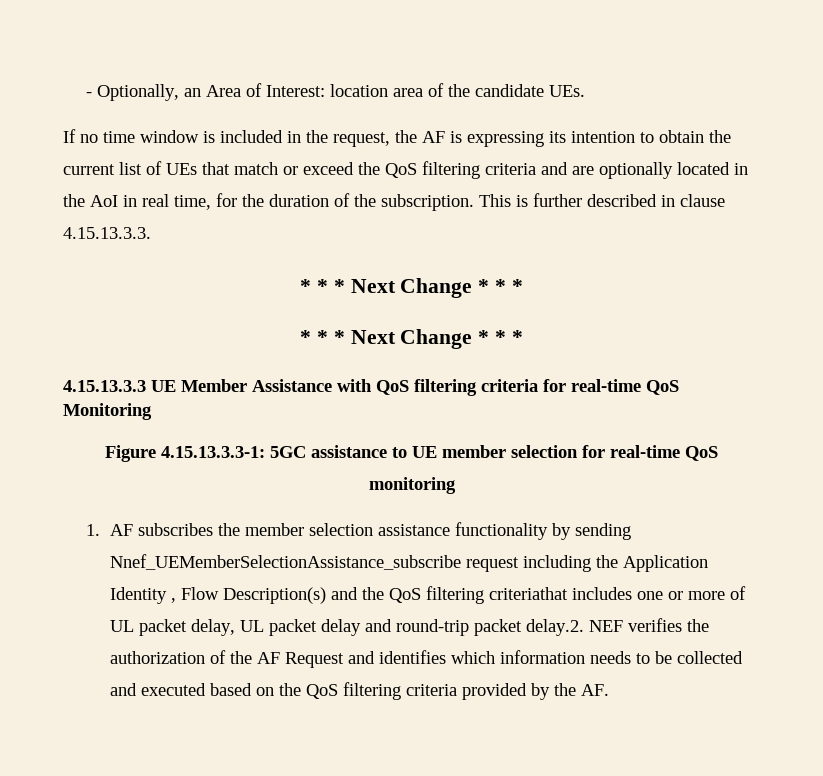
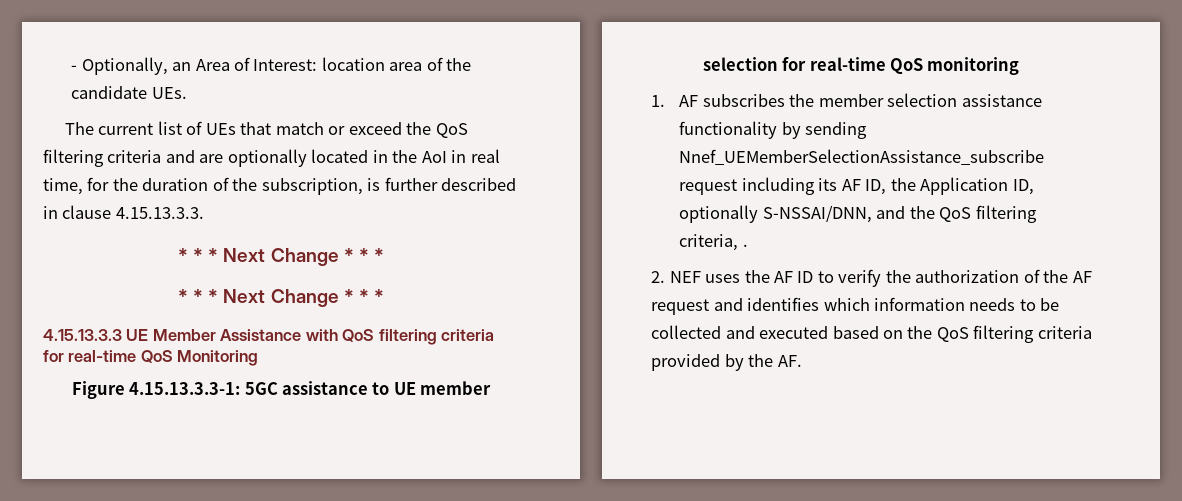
[63,129,731,147] If no time window is included in the request, the AF is expressing its intention to obtain the -> [64,122,94,135] The
[381,194,511,211] subscription. This -> [261,178,363,195] subscription,
[595,555,708,572] [109,586,746,604] [109,618,682,636] the Application Identity , Flow Description(s) and the QoS filtering criteriathat includes one or more of UL packet delay, UL packet delay and round-trip packet delay.2. NEF verifies -> [818,177,1034,195] [679,205,1037,223] [679,234,748,251] [651,269,882,287] its AF ID, the Application ID, optionally S-NSSAI/DNN, and the QoS filtering criteria, . // 2. NEF uses the AF ID to verify
[284,652,344,668] Request -> [651,299,710,315] request

